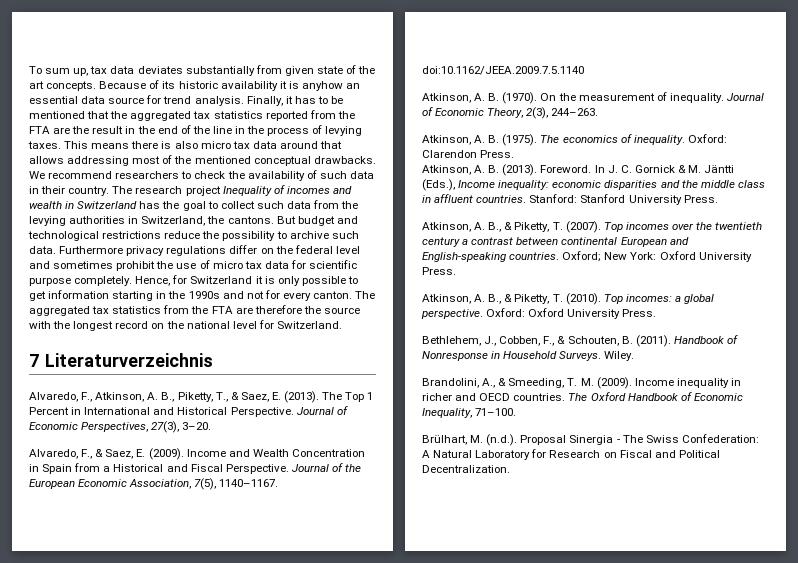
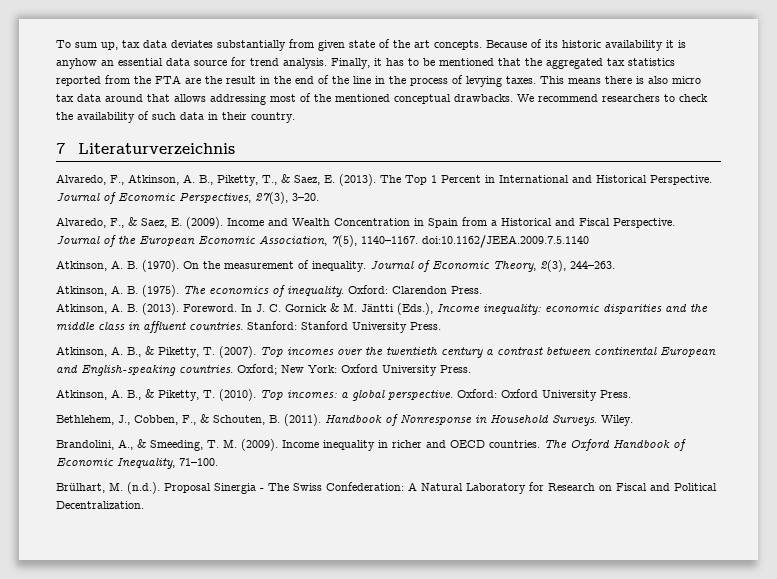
[112,185,352,196] [29,200,359,211] [29,216,358,226] [28,231,359,241] [29,245,360,256] [29,260,358,271] [29,275,358,286] [29,290,376,301] [29,305,360,316] [29,320,342,331] The research project Inequality of incomes and wealth in Switzerland has the goal to collect such data from the levying authorities in Switzerland, the cantons. But budget and technological restrictions reduce the possibility to archive such data. Furthermore privacy regulations differ on the federal level and sometimes prohibit the use of micro tax data for scientific purpose completely. Hence, for Switzerland it is only possible to get information starting in the 1990s and not for every canton. The aggregated tax statistics from the FTA are therefore the source with the longest record on the national level for Switzerland. -> (295, 117) none

